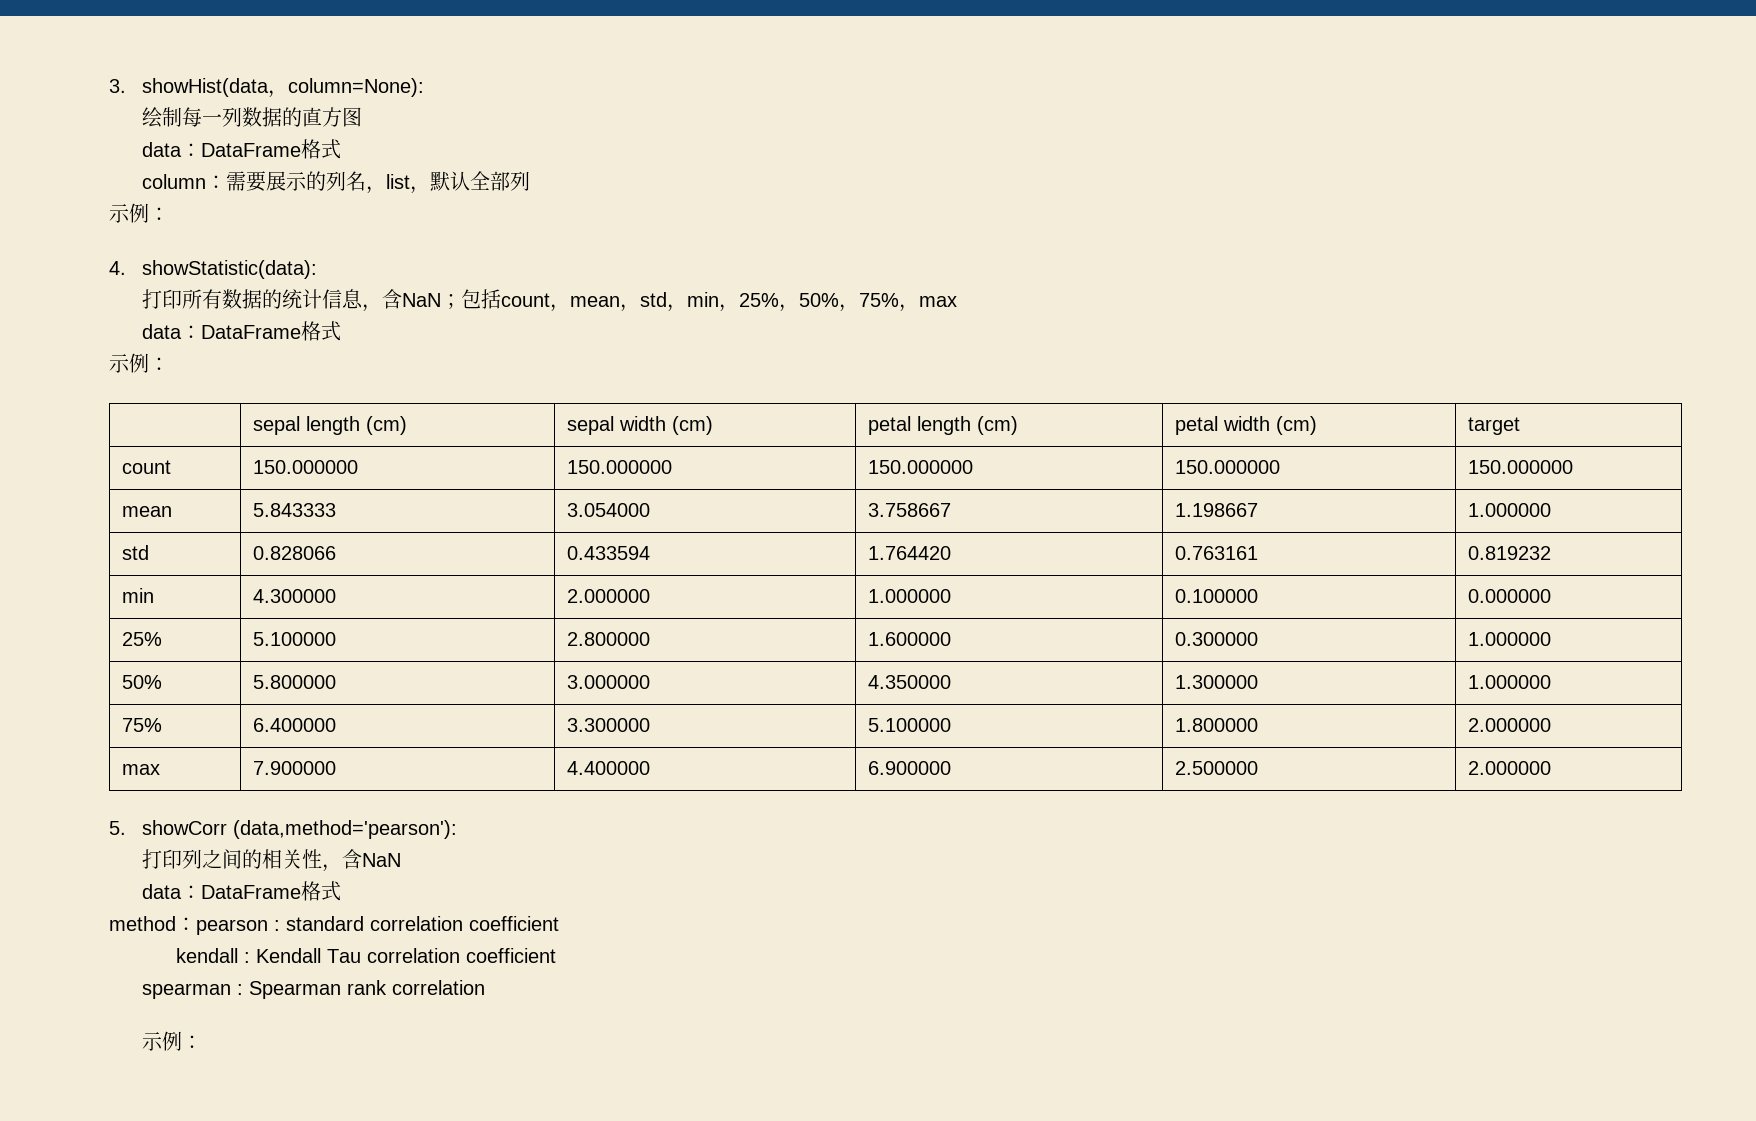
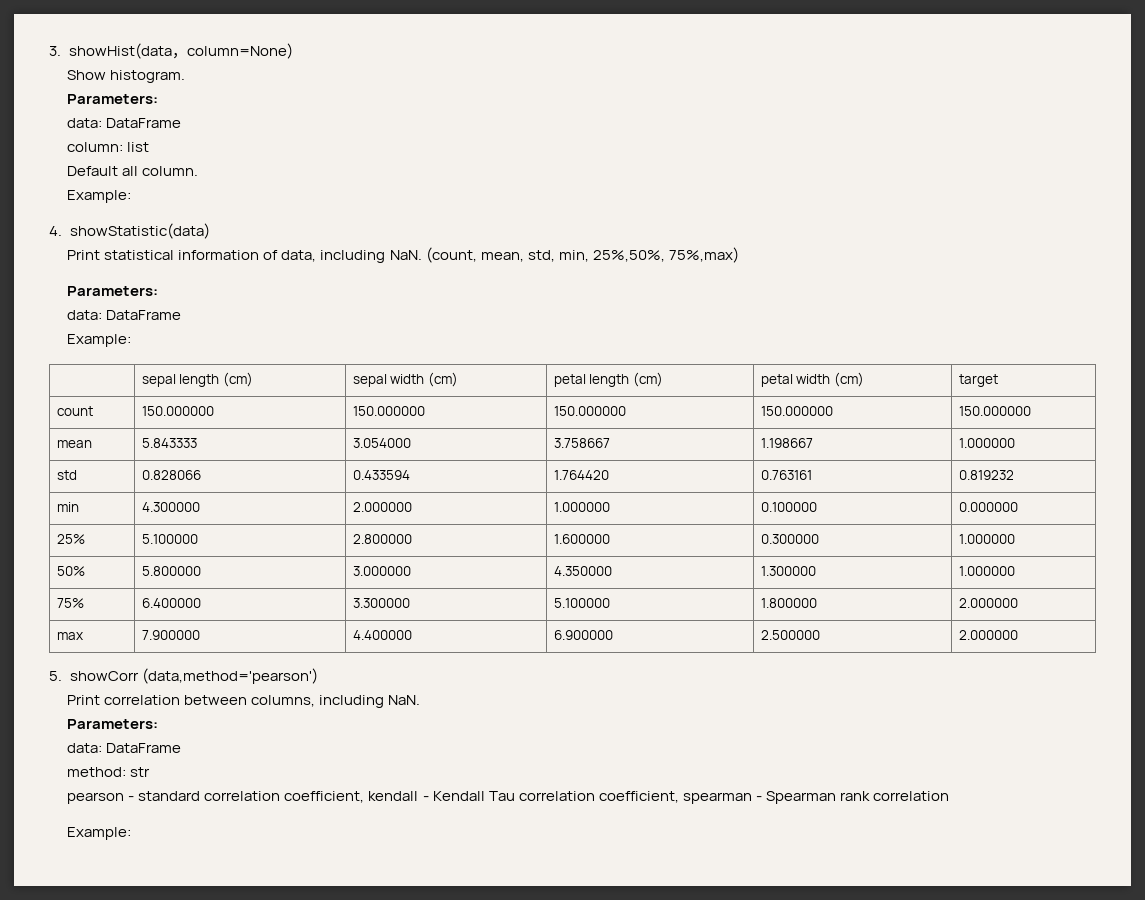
[288,78,425,97] [142,107,363,128] [142,139,342,159] [142,171,531,194] [109,203,169,223] [109,260,318,279] [142,289,958,312] [142,321,342,341] [109,353,169,373] column=None): // 绘制每一列数据的直方图 // data：DataFrame格式 // column：需要展示的列名，list，默认全部列 // 示例： // 4. showStatistic(data): // 打印所有数据的统计信息，含NaN；包括count，mean，std，min，25%，50%，75%，max // data：DataFrame格式 // 示例： -> [186,43,293,59] [67,70,186,83] [67,94,159,104] [67,118,182,128] [67,142,150,152] [67,166,199,176] [67,190,132,203] [49,223,210,239] [67,247,739,263] [67,286,159,296] [67,310,182,320] [67,334,132,347] column=None) // Show histogram. // Parameters: // data: DataFrame // column: list // Default all column. // Example: // 4. showStatistic(data) // Print statistical information of data, including NaN. (count, mean, std, min, 25%,50%, 75%,max) // Parameters: // data: DataFrame // Example:
[233,820,458,839] [142,849,402,872] [142,881,342,901] [109,916,559,935] [175,948,556,963] [142,983,244,999] (data,method='pearson'): // 打印列之间的相关性，含NaN // data：DataFrame格式 // method：pearson : standard correlation coefficient // kendall : Kendall Tau correlation coefficient // spearman : -> [141,668,318,684] [67,695,421,708] [67,719,159,729] [67,743,182,753] [67,767,151,777] [67,791,762,804] (data,method='pearson') // Print correlation between columns, including NaN. // Parameters: // data: DataFrame // method: str // pearson - standard correlation coefficient, kendall - Kendall Tau correlation coefficient, spearman -
[142,1031,203,1051] 示例： -> [67,827,132,840] Example:

